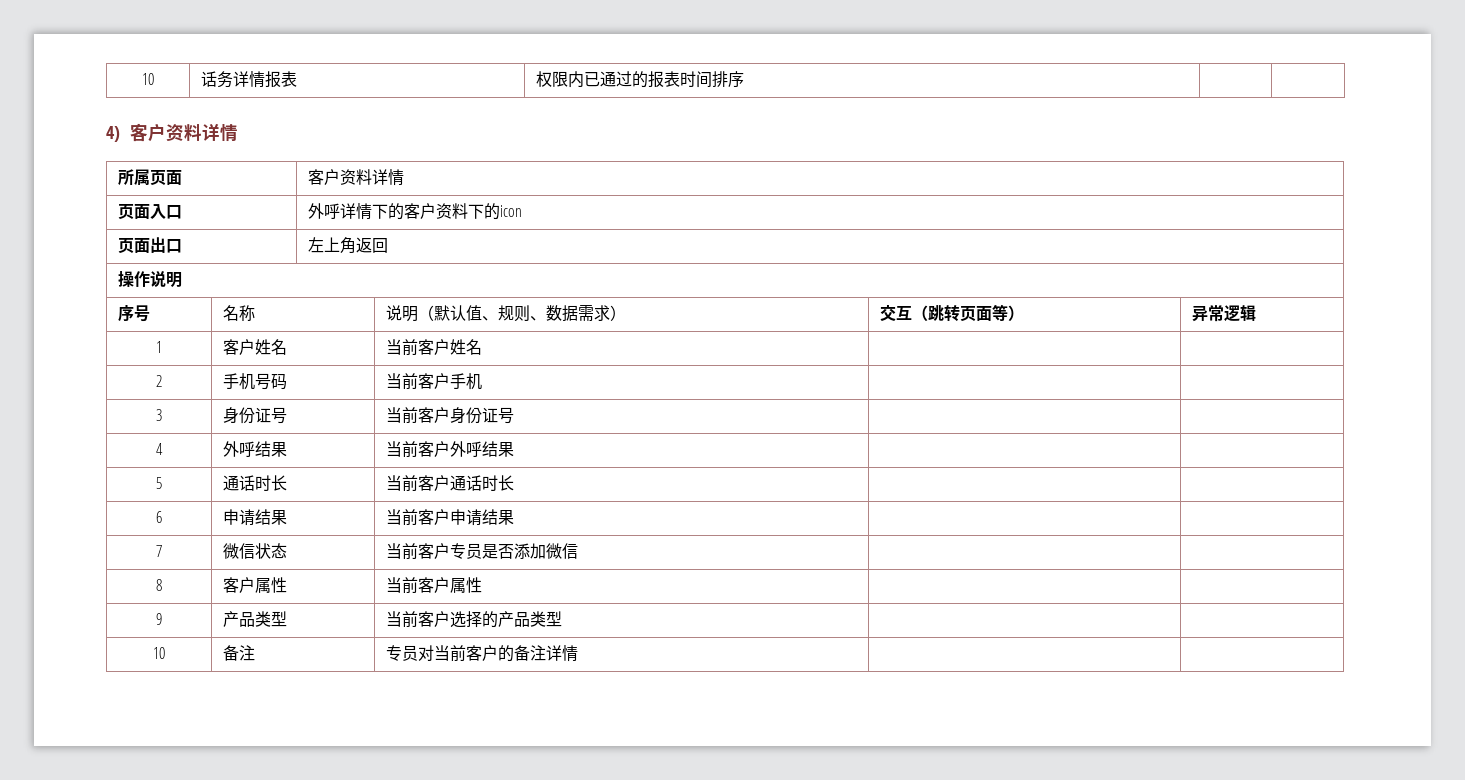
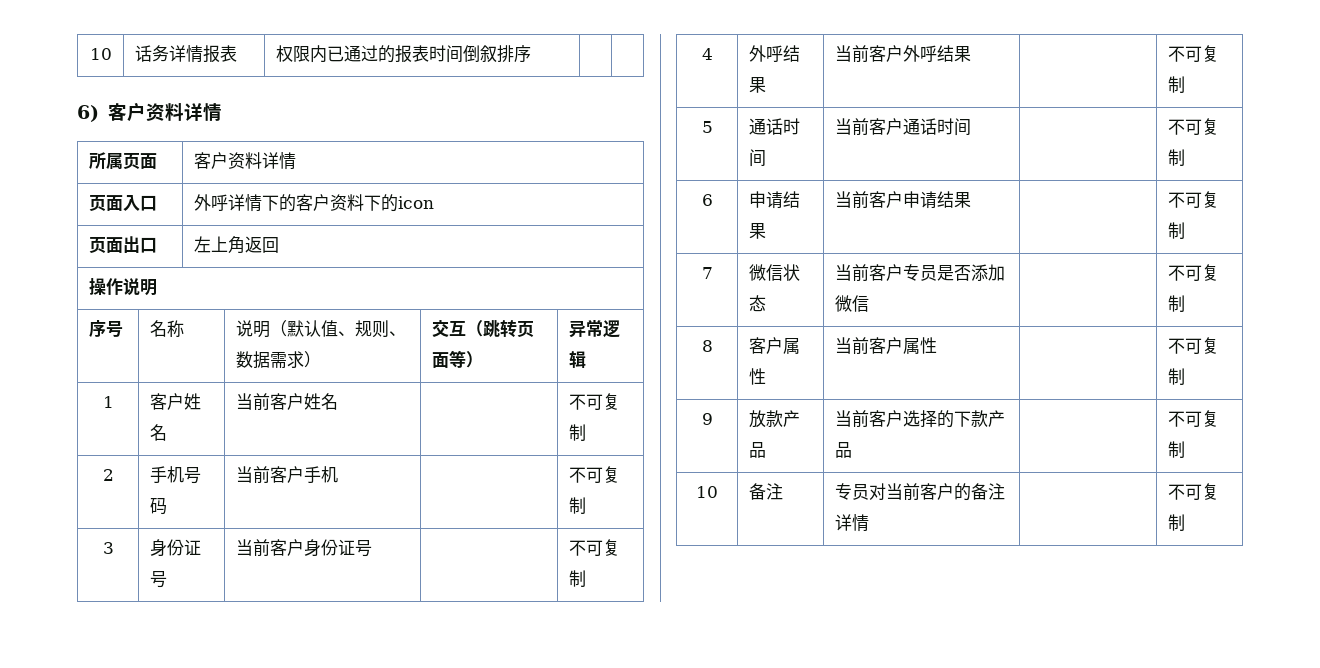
(713, 79) none -> [462,45,497,63] 倒叙
[106,126,120,142] 4) -> [77,105,99,122] 6)
(483, 347) none -> [568,393,620,410] [568,424,586,441] 不可复制
(483, 381) none -> [568,466,620,483] [568,497,586,514] 不可复制
(515, 415) none -> [568,539,620,556] [568,570,586,587] 不可复制
(515, 449) none -> [1167,45,1219,62] [1167,76,1185,93] 不可复制
[271,475,288,491] 长 -> [748,149,766,167] 间
[498,475,515,491] 长 | | -> [953,118,971,136] [1167,118,1219,135] [1167,149,1185,166] 间 | | 不可复制
(515, 517) none -> [1167,191,1219,208] [1167,222,1185,239] 不可复制
(579, 551) none -> [1167,264,1219,281] [1167,295,1185,312] 不可复制
(483, 585) none -> [1167,337,1219,354] [1167,368,1185,385] 不可复制
[223,611,288,627] 产品类型 -> [748,410,800,428] [748,442,766,458] 放款产品
[498,611,563,627] 产品类型 | | -> [953,410,1005,427] [834,442,852,458] [1167,410,1219,427] [1167,441,1185,458] 下款产品 | | 不可复制
(579, 653) none -> [1167,483,1219,500] [1167,514,1185,531] 不可复制

